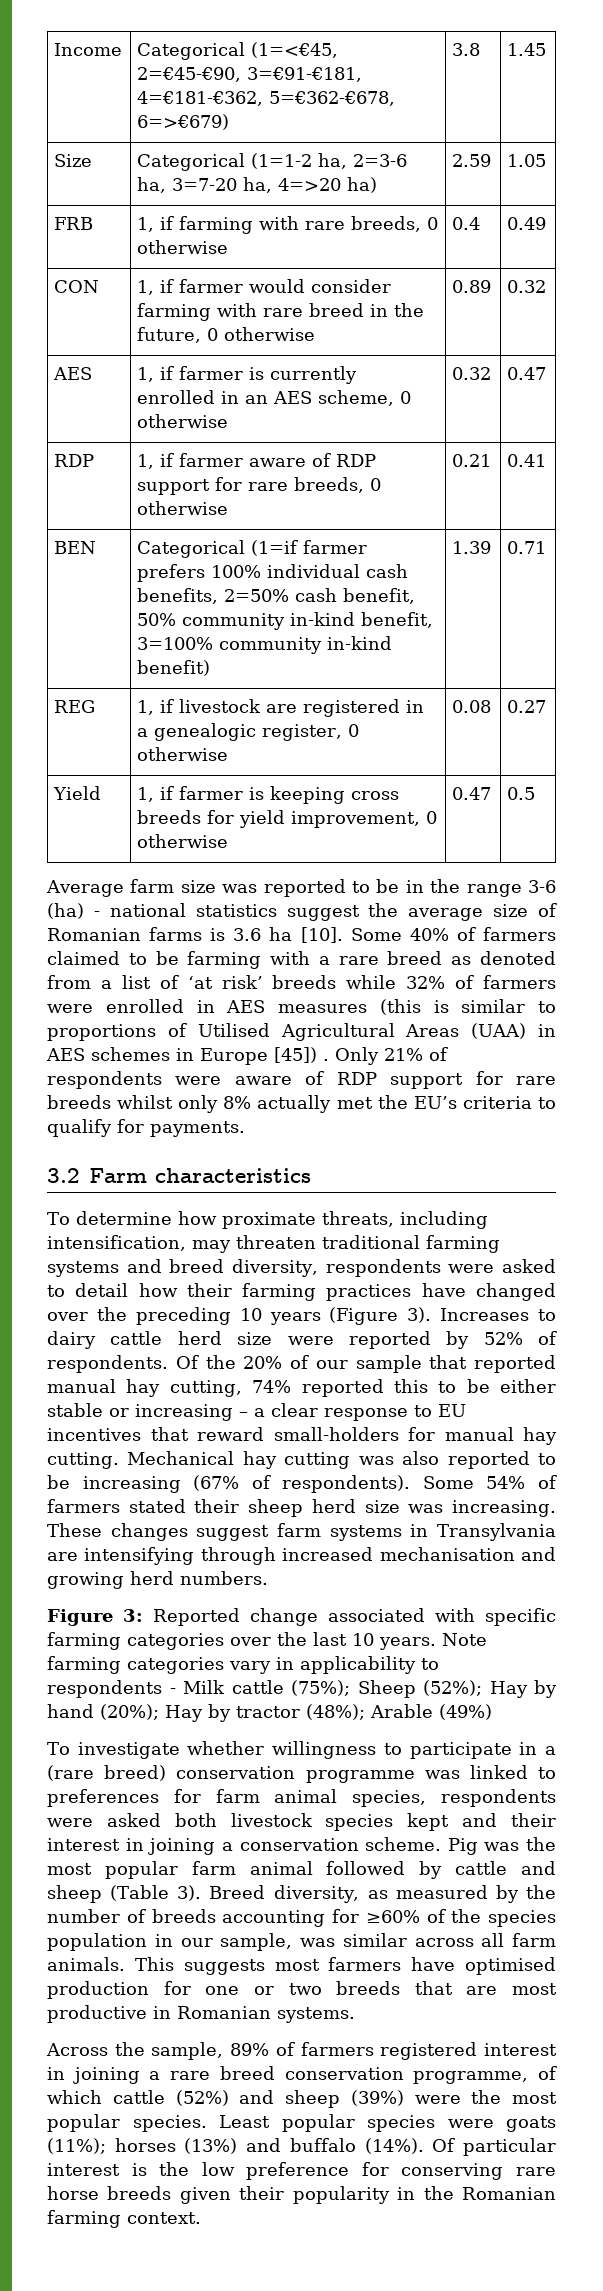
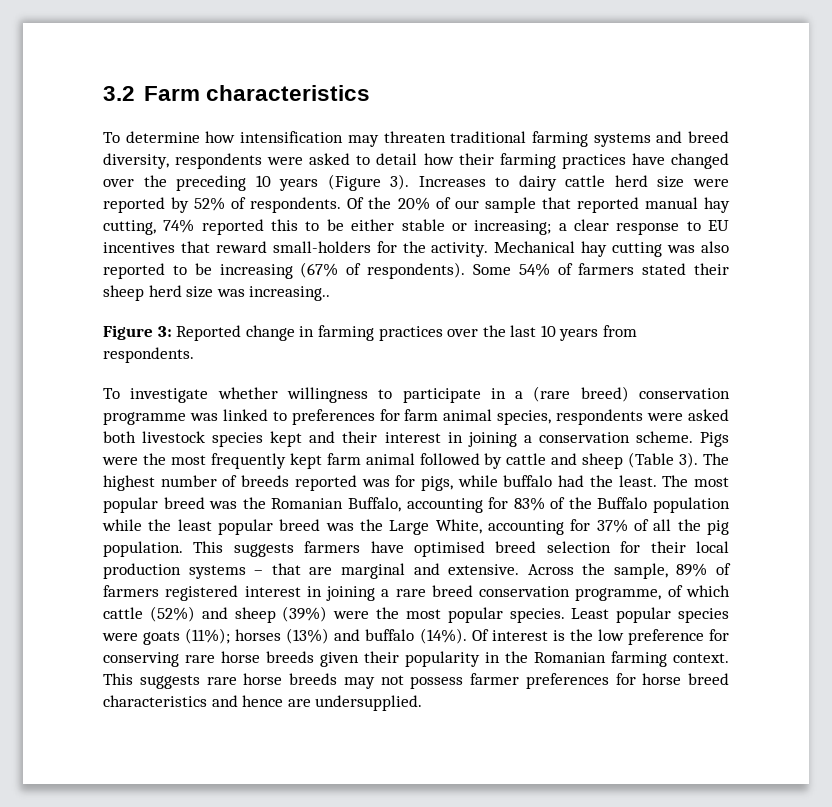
[54,43,123,56] [137,42,339,60] [137,67,363,82] [137,91,396,106] [137,114,230,130] [452,43,481,56] [507,43,547,56] [54,154,93,167] [137,153,408,171] [137,177,378,193] [452,154,492,167] [507,154,547,167] [54,217,94,230] [137,216,439,234] [137,240,229,254] [452,217,481,230] [507,217,547,230] [54,280,100,293] [137,279,392,295] [137,303,425,321] [137,327,316,343] [452,280,492,293] [507,280,547,293] [53,367,93,380] [137,366,358,384] [137,390,412,406] [137,414,229,428] [452,367,492,380] [507,367,547,380] [54,454,95,467] [137,453,377,469] [137,477,382,495] [137,501,229,515] [452,454,492,467] [507,454,547,467] [54,541,97,554] [137,540,368,558] [137,564,409,582] [137,588,416,604] [137,612,434,630] [137,636,393,654] [137,660,211,676] [452,541,492,554] [507,541,547,554] [54,700,96,713] [137,699,425,717] [137,723,360,741] [137,747,229,761] [452,700,492,713] [507,700,547,713] [53,786,102,800] [137,786,400,804] [137,810,438,828] [137,834,229,848] [452,787,492,800] [507,787,536,800] [46,879,557,897] [47,903,557,921] [47,927,556,943] [47,951,556,969] [47,975,556,989] [47,999,556,1015] [47,1023,556,1041] [46,1047,448,1065] [47,1071,556,1089] [47,1095,556,1113] [47,1119,245,1137] Income | Categorical (1=<€45, 2=€45-€90, 3=€91-€181, 4=€181-€362, 5=€362-€678, 6=>€679) | 3.8 | 1.45 // Size | Categorical (1=1-2 ha, 2=3-6 ha, 3=7-20 ha, 4=>20 ha) | 2.59 | 1.05 // FRB | 1, if farming with rare breeds, 0 otherwise | 0.4 | 0.49 // CON | 1, if farmer would consider farming with rare breed in the future, 0 otherwise | 0.89 | 0.32 // AES | 1, if farmer is currently enrolled in an AES scheme, 0 otherwise | 0.32 | 0.47 // RDP | 1, if farmer aware of RDP support for rare breeds, 0 otherwise | 0.21 | 0.41 // BEN | Categorical (1=if farmer prefers 100% individual cash benefits, 2=50% cash benefit, 50% community in-kind benefit, 3=100% community in-kind benefit) | 1.39 | 0.71 // REG | 1, if livestock are registered in a genealogic register, 0 otherwise | 0.08 | 0.27 // Yield | 1, if farmer is keeping cross breeds for yield improvement, 0 otherwise | 0.47 | 0.5 // Average farm size was reported to be in the range 3-6 (ha) - national statistics suggest the average size of Romanian farms is 3.6 ha [10]. Some 40% of farmers claimed to be farming with a rare breed as denoted from a list of ‘at risk’ breeds while 32% of farmers were enrolled in AES measures (this is similar to proportions of Utilised Agricultural Areas (UAA) in AES schemes in Europe [45]) . Only 21% of respondents were aware of RDP support for rare breeds whilst only 8% actually met the EU’s criteria to qualify for payments. // -> (103, 93) none
[221,1211,488,1229] [47,1235,186,1251] proximate threats, including intensification, -> [240,131,344,143] intensification
[135,1404,248,1421] increasing – -> [474,220,552,235] increasing;
[444,1427,557,1445] [47,1452,119,1469] manual hay cutting. -> [402,241,489,257] the activity.
[452,1500,556,1517] [47,1523,556,1541] [47,1547,556,1565] [47,1571,268,1589] [47,1608,556,1626] [47,1632,487,1650] [47,1656,439,1674] [47,1680,557,1698] [47,1704,492,1722] increasing. These changes suggest farm systems in Transylvania are intensifying through increased mechanisation and growing herd numbers. // Figure 3: Reported change associated with specific farming categories over the last 10 years. Note farming categories vary in applicability to respondents - Milk cattle (75%); Sheep (52%); Hay by hand (20%); Hay by tractor (48%); Arable (49%) -> [249,286,331,301] [103,325,638,341] [103,347,194,363] increasing.. // Figure 3: Reported change in farming practices over the last 10 years from respondents.
[447,1837,556,1855] [47,1861,178,1879] Pig was the most popular -> [700,432,729,447] [102,453,322,469] Pigs were the most frequently kept
[209,1885,556,1903] [47,1909,420,1927] Breed diversity, as measured by the number of breeds accounting for ≥60% -> [703,453,730,465] [103,475,729,491] [103,497,545,513] The highest number of breeds reported was for pigs, while buffalo had the least. The most popular breed was the Romanian Buffalo, accounting for 83%
[488,1910,556,1927] [47,1933,556,1951] [47,1957,320,1975] species population in our sample, was similar across all farm animals. This suggests most -> [597,497,730,513] [102,519,729,535] [103,541,294,557] Buffalo population while the least popular breed was the Large White, accounting for 37% of all the pig population. This suggests
[47,1981,557,1999] [47,2005,355,2023] production for one or two breeds that are most productive in Romanian systems. // -> [495,541,729,553] [103,563,520,579] breed selection for their local production systems – that are marginal and extensive.
[463,2138,556,2156] particular -> (489, 635) none
(201, 2218) none -> [103,673,729,689] [103,695,423,711] This suggests rare horse breeds may not possess farmer preferences for horse breed characteristics and hence are undersupplied.

